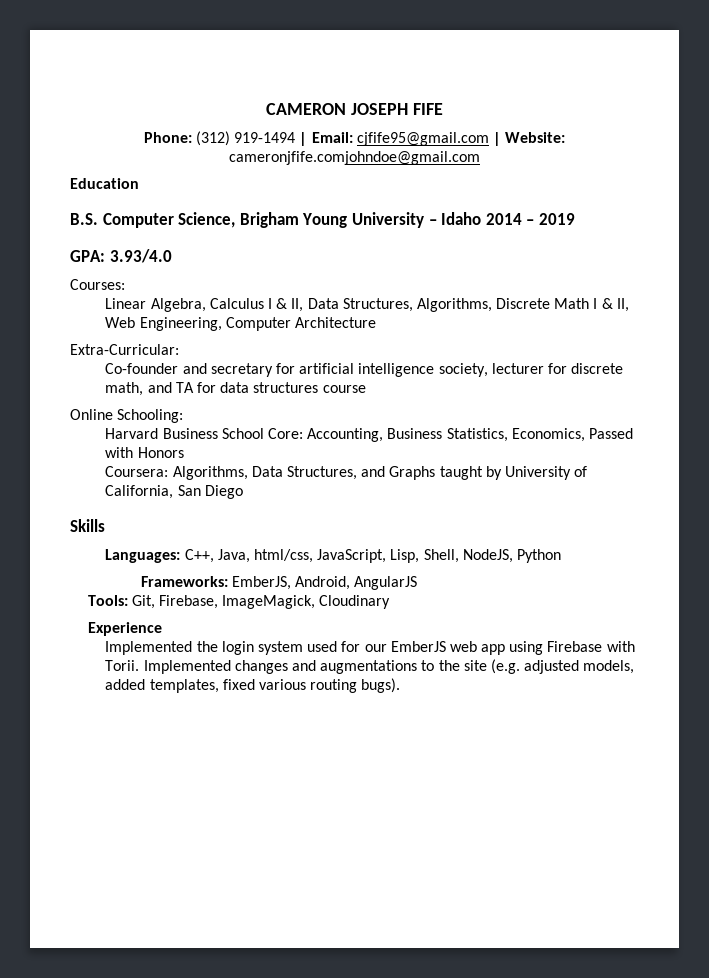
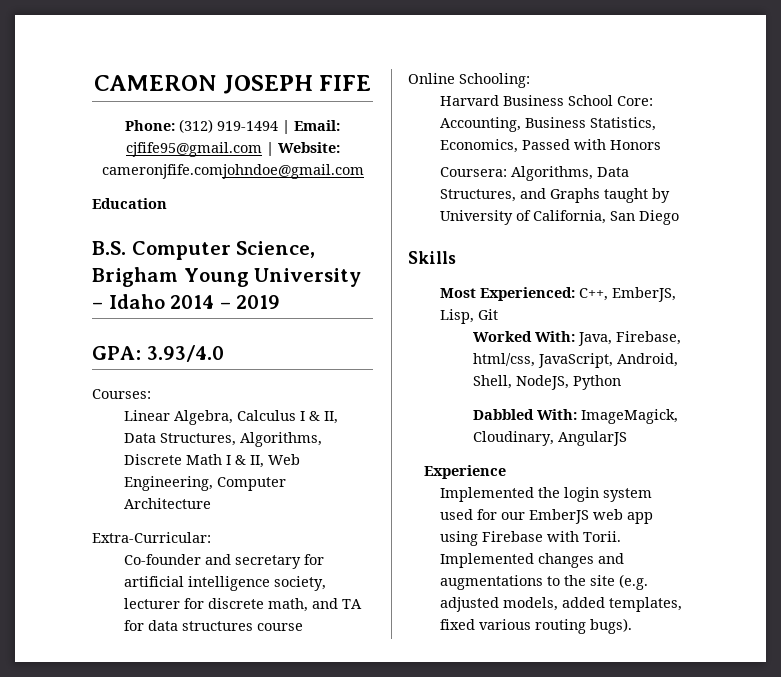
[105,549,250,563] Languages: C++, Java, -> [440,287,677,302] [440,309,499,324] [472,331,681,346] Most Experienced: C++, EmberJS, Lisp, Git // Worked With: Java, Firebase,
[390,549,420,563] Lisp, -> [616,353,678,367] Android,
[140,576,418,590] [87,595,391,609] Frameworks: EmberJS, Android, AngularJS // Tools: Git, Firebase, ImageMagick, Cloudinary -> [472,409,678,424] [472,431,627,446] Dabbled With: ImageMagick, Cloudinary, AngularJS

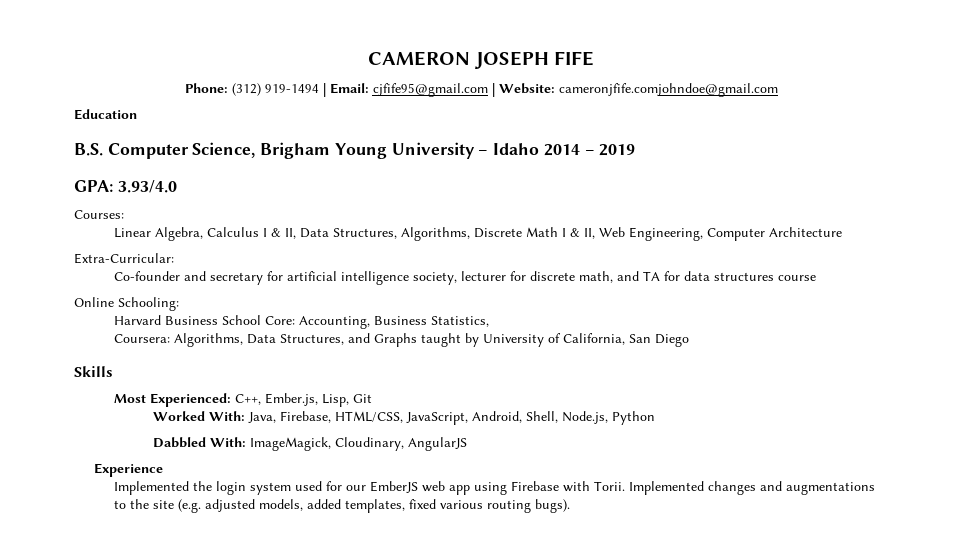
[440,139,662,153] Economics, Passed with Honors -> (489, 321) none
[612,287,677,302] EmberJS, -> [264,393,318,406] Ember.js,
[472,353,535,367] html/css, -> [335,411,404,423] HTML/CSS,
[515,375,569,390] NodeJS, -> [562,411,609,424] Node.js,

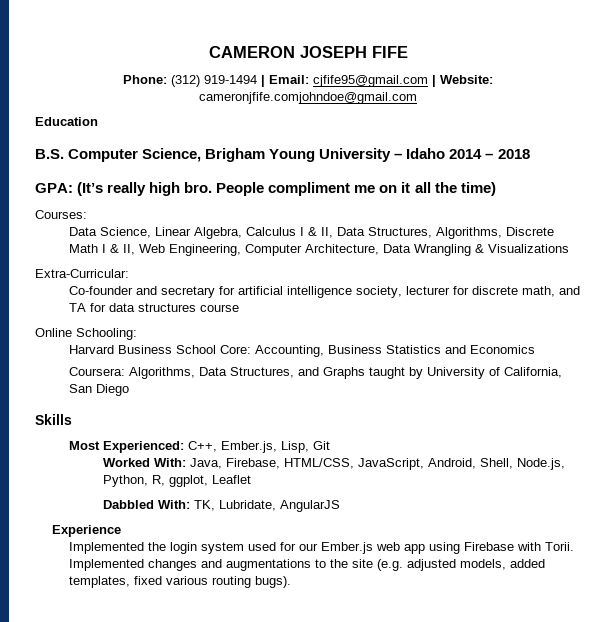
[599,144,636,156] 2019 -> [497,149,530,159] 2018
[117,180,177,193] 3.93/4.0 -> [77,182,496,196] (It’s really high bro. People compliment me on it all the time)
(124, 214) none -> [69,227,152,238] Data Science,
[768,227,842,237] Architecture -> [305,244,570,256] Architecture, Data Wrangling & Visualizations
[430,316,489,327] Statistics, -> [386,345,536,354] Statistics and Economics
[612,411,656,425] Python -> [103,475,252,487] Python, R, ggplot, Leaflet
[250,437,405,451] ImageMagick, Cloudinary, -> [194,500,277,511] TK, Lubridate,
[369,481,418,493] EmberJS -> [321,542,374,554] Ember.js

